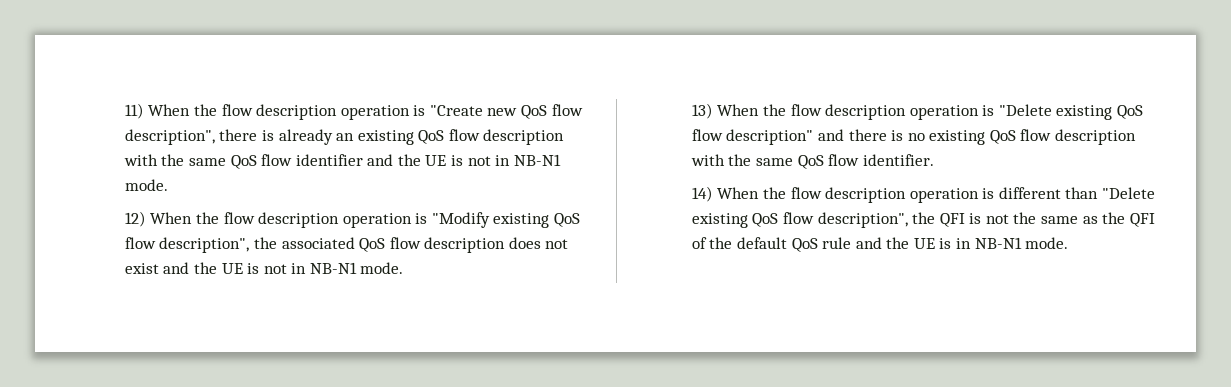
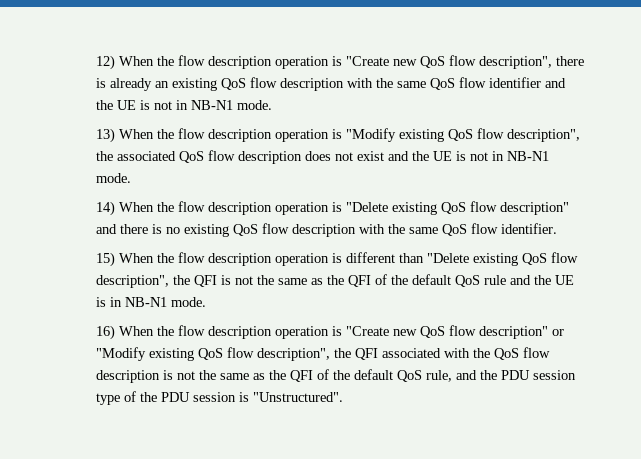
[124,103,144,119] 11) -> [95,55,115,70] 12)
[124,211,146,227] 12) -> [95,128,115,143] 13)
[691,103,713,119] 13) -> [95,201,115,216] 14)
[691,186,713,202] 14) -> [95,252,115,267] 15)
(1069, 243) none -> [95,325,564,340] [95,347,550,361] [95,369,576,383] [95,391,343,405] // 16) When the flow description operation is "Create new QoS flow description" or "Modify existing QoS flow description", the QFI associated with the QoS flow description is not the same as the QFI of the default QoS rule, and the PDU session type of the PDU session is "Unstructured".

